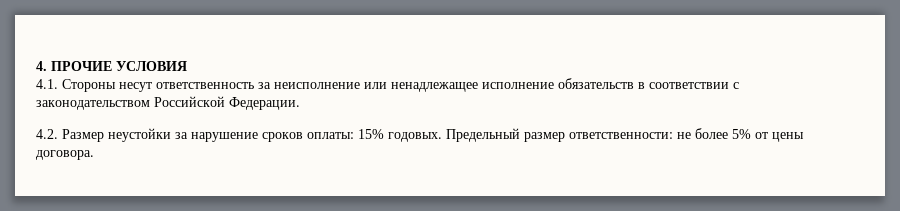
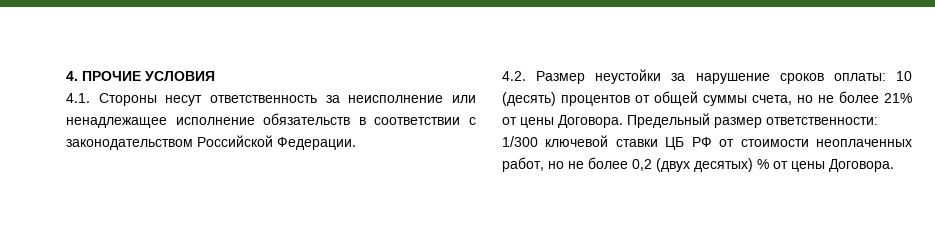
[358,128,804,142] [36,150,94,160] 15% годовых. Предельный размер ответственности: не более 5% от цены договора. -> [896,71,912,81] [502,91,912,106] [502,113,878,128] [502,135,912,150] [502,157,894,172] 10 (десять) процентов от общей суммы счета, но не более 21% от цены Договора. Предельный размер ответственности: 1/300 ключевой ставки ЦБ РФ от стоимости неоплаченных работ, но не более 0,2 (двух десятых) % от цены Договора.

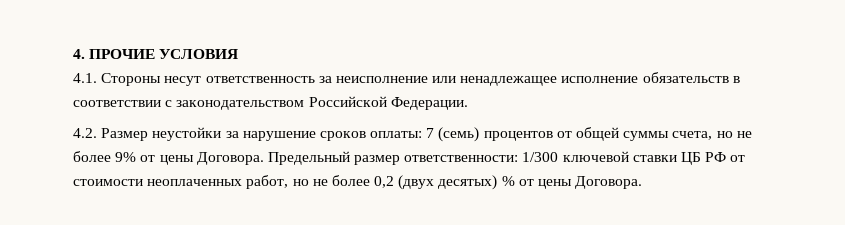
[896,71,912,81] [502,92,556,106] 10 (десять) -> [426,127,480,142] 7 (семь)
[884,93,912,103] 21% -> [115,152,137,162] 9%

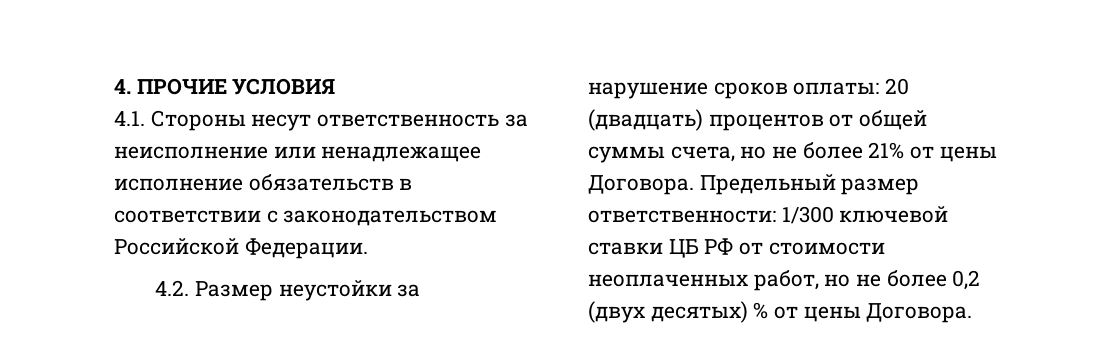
[426,127,480,142] 7 (семь) -> [885,78,910,95] [588,109,703,131] 20 (двадцать)
[115,152,137,162] 9% -> [868,142,905,159] 21%

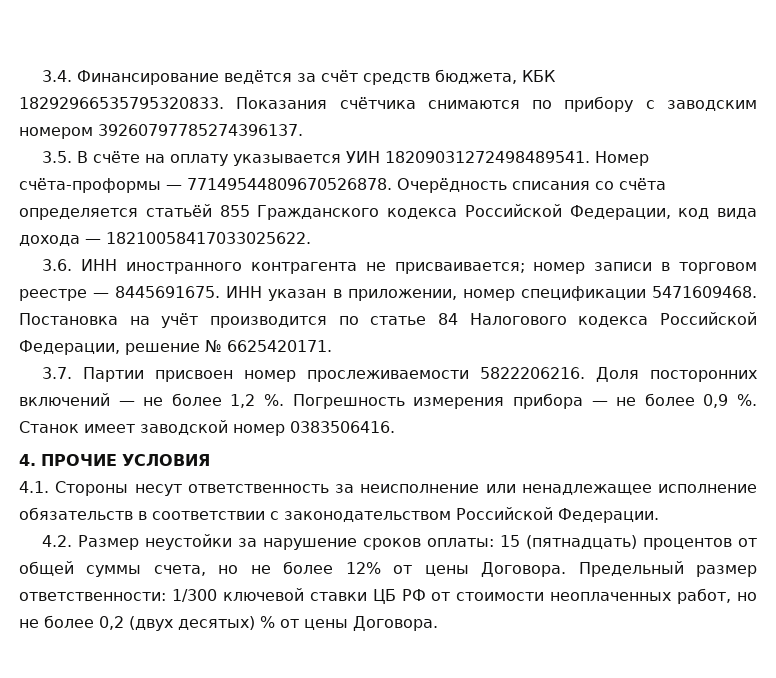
(114, 86) none -> [42,69,557,85] [19,96,758,112] [19,124,303,139] [42,151,650,166] [19,178,666,193] [19,204,757,220] [19,232,311,246] [42,259,758,274] [19,286,757,301] [19,312,757,328] [19,340,332,355] [42,367,757,382] [19,393,758,409] [19,420,395,436] 3.4. Финансирование ведётся за счёт средств бюджета, КБК 18292966535795320833. Показания счётчика снимаются по прибору с заводским номером 39260797785274396137. // 3.5. В счёте на оплату указывается УИН 18209031272498489541. Номер счёта-проформы — 77149544809670526878. Очерёдность списания со счёта определяется статьёй 855 Гражданского кодекса Российской Федерации, код вида дохода — 18210058417033025622. // 3.6. ИНН иностранного контрагента не присваивается; номер записи в торговом реестре — 8445691675. ИНН указан в приложении, номер спецификации 5471609468. Постановка на учёт производится по статье 84 Налогового кодекса Российской Федерации, решение № 6625420171. // 3.7. Партии присвоен номер прослеживаемости 5822206216. Доля посторонних включений — не более 1,2 %. Погрешность измерения прибора — не более 0,9 %. Станок имеет заводской номер 0383506416. //
[885,78,910,95] [588,109,703,131] 20 (двадцать) -> [500,535,638,549] 15 (пятнадцать)
[868,142,905,159] 21% -> [345,562,381,574] 12%

